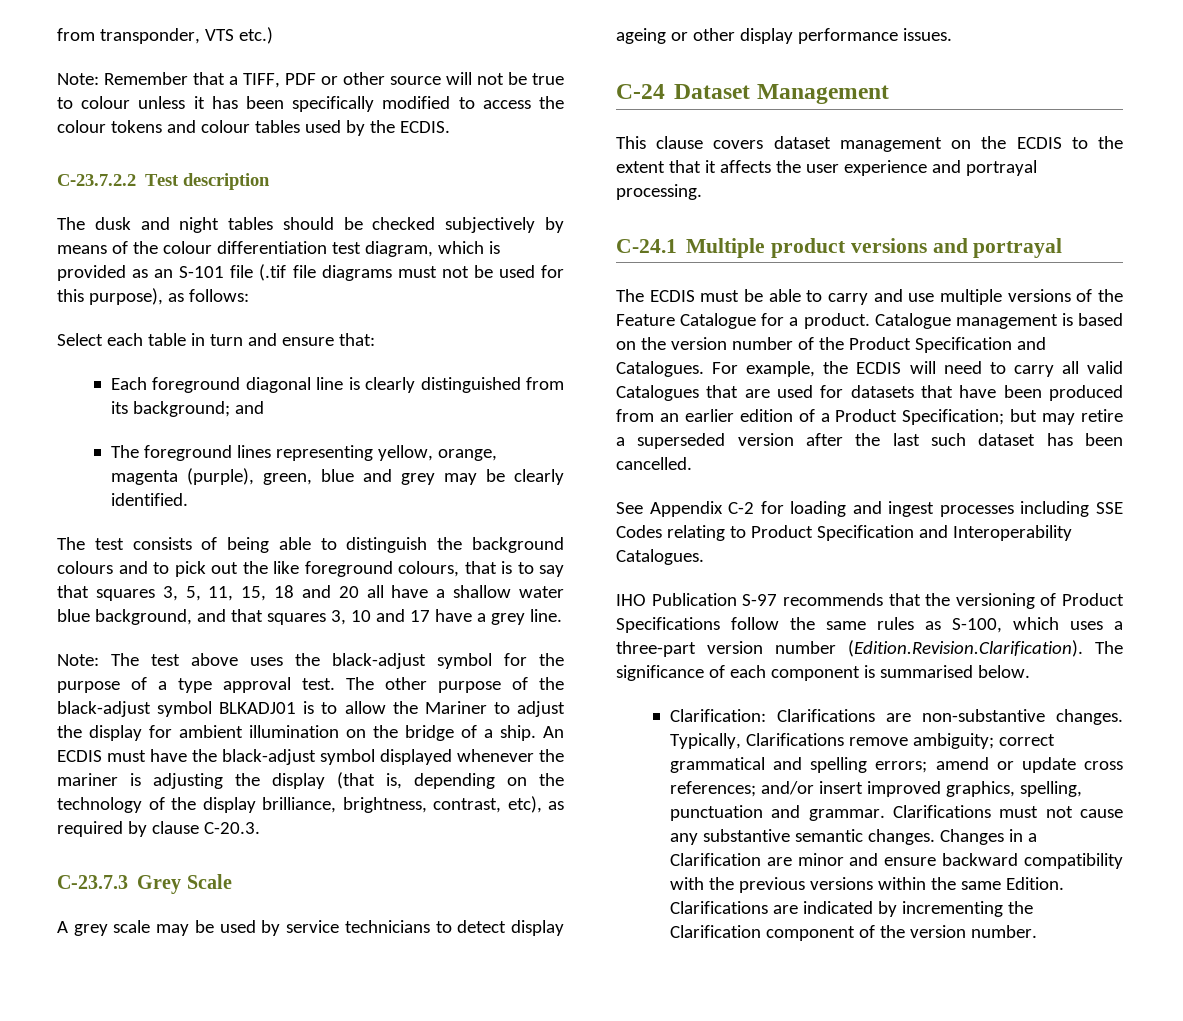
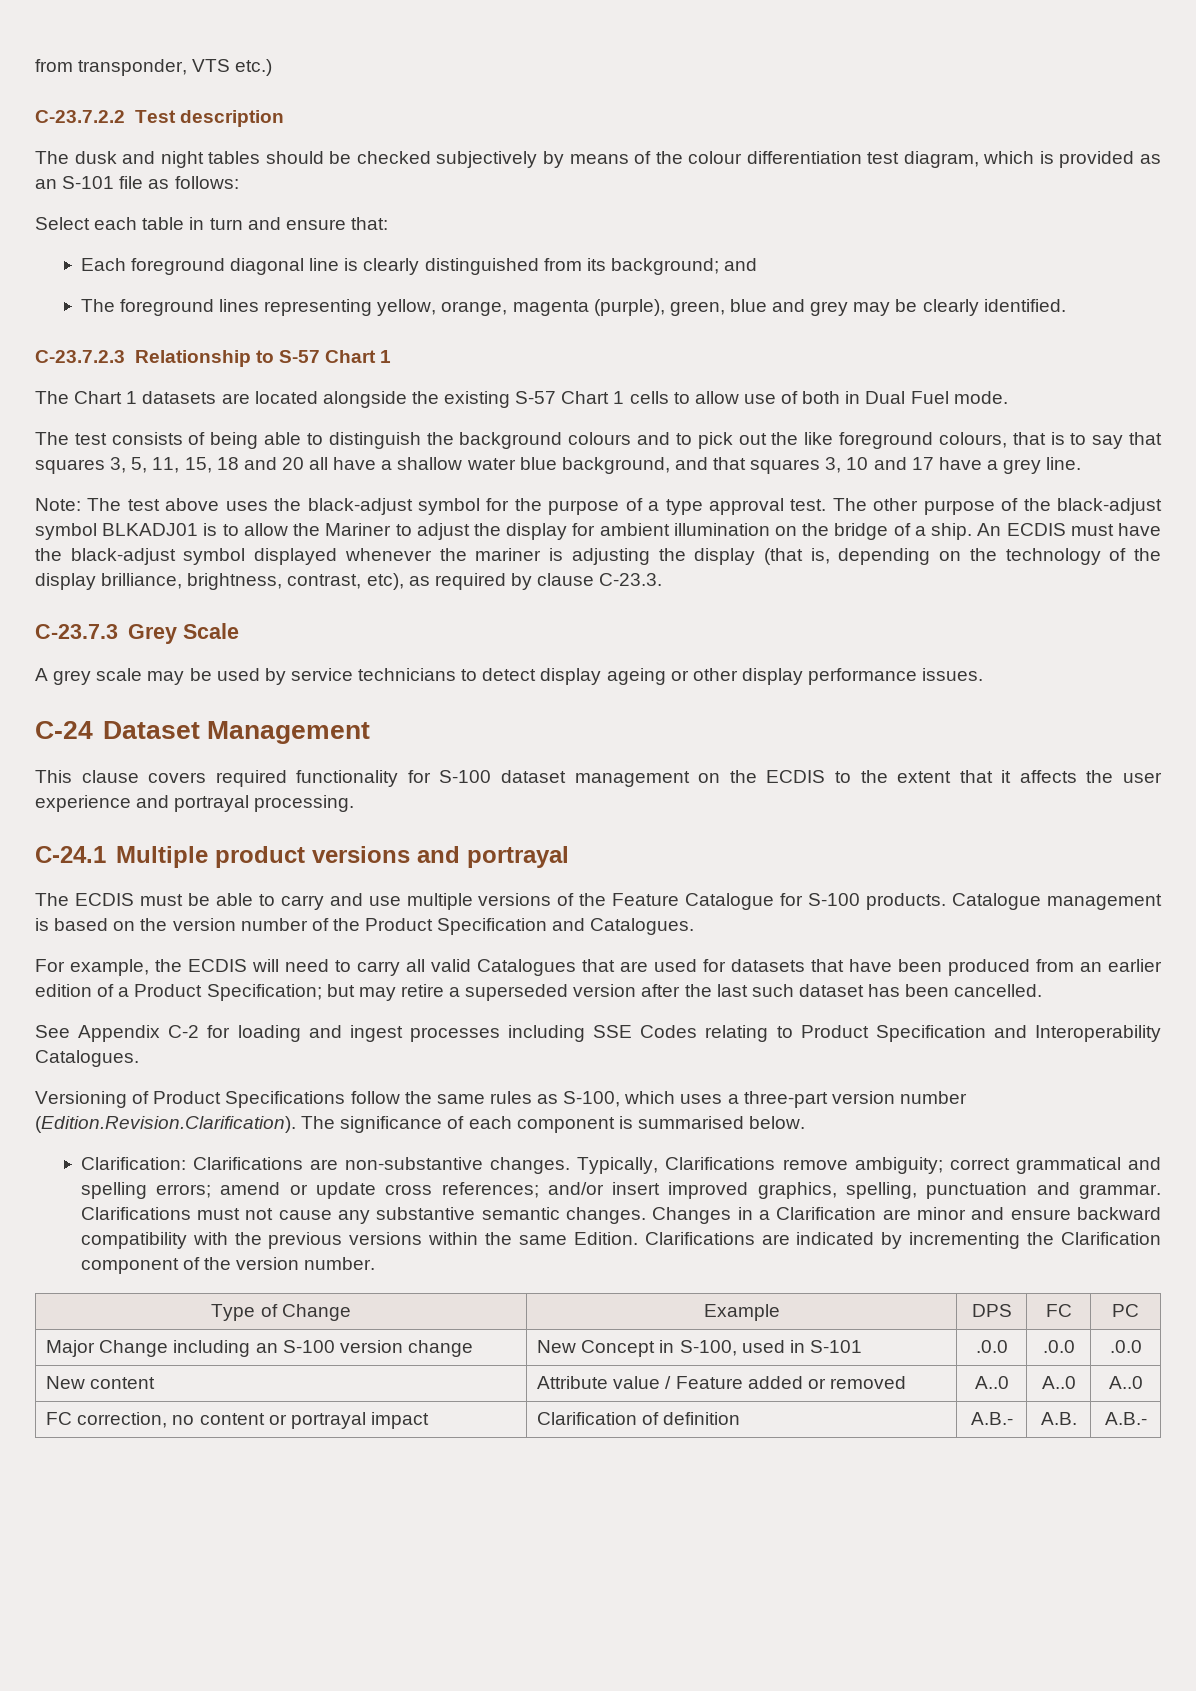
[57,72,564,88] [57,96,564,112] [57,120,450,136] // Note: Remember that a TIFF, PDF or other source will not be true to colour unless it has been specifically modified to access the colour tokens and colour tables used by the ECDIS. -> (273, 67) none
[259,264,564,281] [57,288,163,305] (.tif file diagrams must not be used for this purpose), -> (144, 182) none
(188, 499) none -> [35,350,392,367] [35,391,1008,408] // C-23.7.2.3 Relationship to S-57 Chart 1 // The Chart 1 datasets are located alongside the existing S-57 Chart 1 cells to allow use of both in Dual Fuel mode.
[203,822,260,834] C-20.3. -> [599,573,663,586] C-23.3.
(764, 144) none -> [215,770,492,787] required functionality for S-100
[789,313,870,329] a product. -> [808,893,947,910] S-100 products.
(704, 369) none -> (695, 926) //
[616,593,1035,609] IHO Publication S-97 recommends that the versioning -> [35,1091,127,1108] Versioning
(1037, 931) none -> [211,1304,351,1321] [703,1304,780,1321] [971,1304,1012,1317] [1045,1304,1072,1317] [1112,1304,1139,1317] [46,1340,473,1357] [537,1340,862,1357] [975,1340,1008,1353] [1042,1340,1075,1353] [1109,1340,1142,1353] [46,1376,156,1389] [537,1376,906,1389] [974,1376,1009,1389] [1041,1376,1076,1389] [1108,1376,1143,1389] [46,1412,429,1429] [537,1412,741,1425] [970,1412,1013,1425] [1040,1412,1077,1425] [1104,1412,1147,1425] // Type of Change | Example | DPS | FC | PC // Major Change including an S-100 version change | New Concept in S-100, used in S-101 | .0.0 | .0.0 | .0.0 // New content | Attribute value / Feature added or removed | A..0 | A..0 | A..0 // FC correction, no content or portrayal impact | Clarification of definition | A.B.- | A.B. | A.B.-

